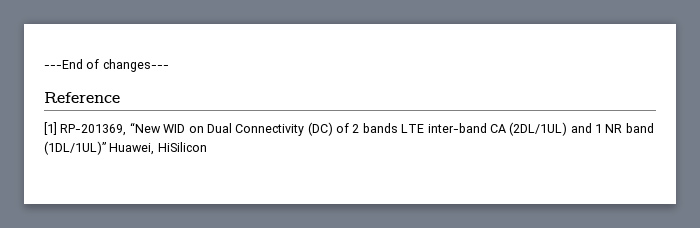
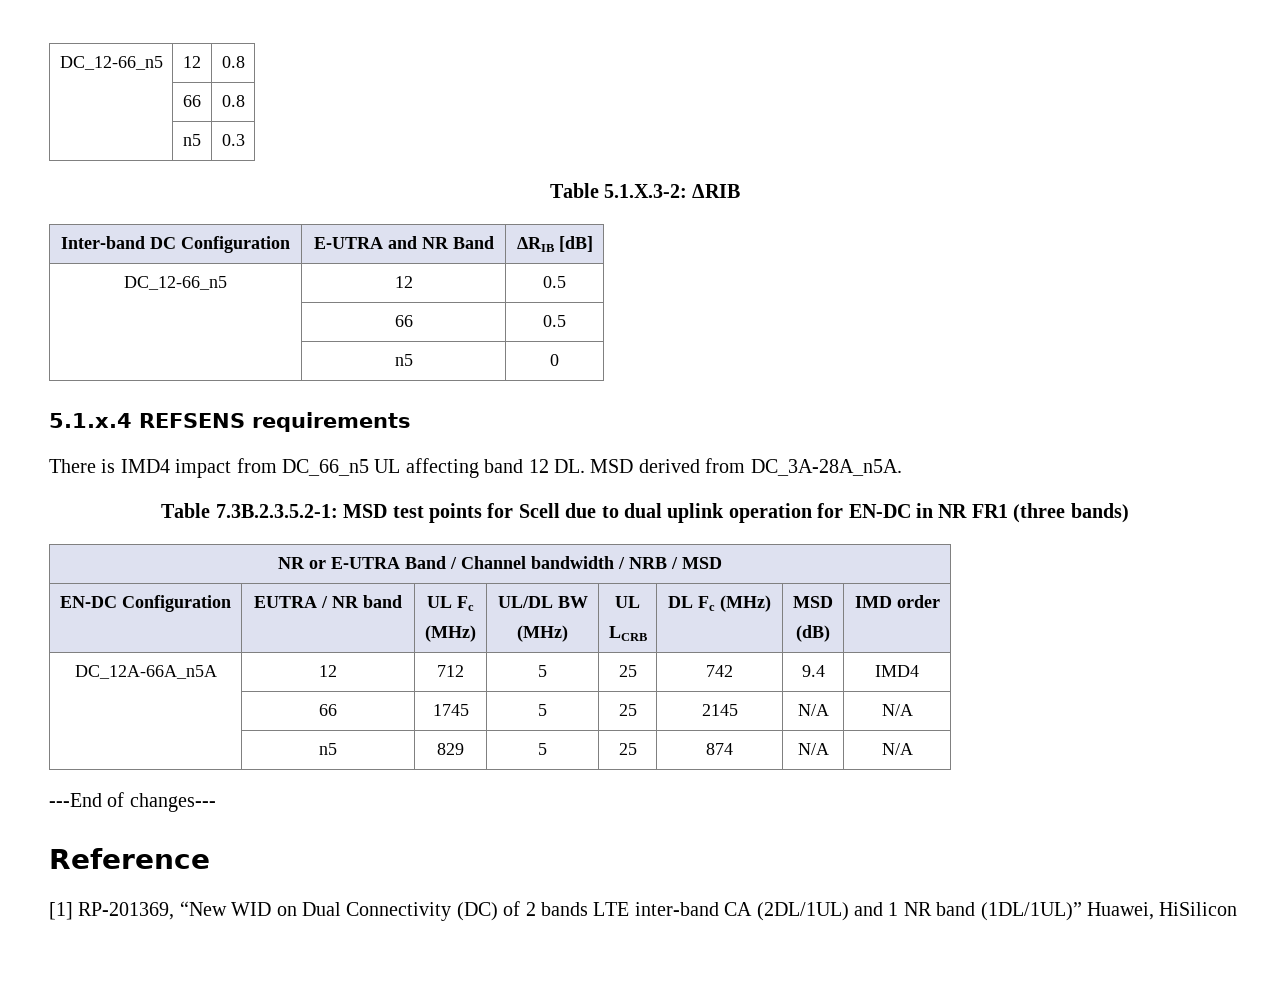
(44, 64) none -> [59,56,163,70] [183,56,201,68] [221,56,245,68] [183,95,201,107] [221,95,245,107] [183,134,201,146] [221,134,245,146] [549,183,741,198] [61,236,290,253] [313,236,494,249] [516,236,593,252] [124,276,227,290] [394,276,413,288] [543,276,566,288] [394,315,413,327] [543,315,566,327] [394,354,413,366] [550,354,559,366] [49,412,411,432] [49,458,902,478] [161,503,1129,523] [278,556,722,569] [60,595,231,612] [254,595,402,608] [427,596,474,611] [425,625,476,642] [497,596,588,608] [517,625,568,642] [615,596,640,608] [608,626,647,641] [668,595,771,612] [793,596,833,608] [796,625,830,642] [854,595,940,608] [74,665,217,679] [319,665,337,677] [437,665,464,677] [538,665,547,677] [618,665,637,677] [706,665,733,677] [801,665,825,677] [875,665,919,677] [319,704,337,716] [432,704,469,716] [538,704,547,716] [618,704,637,716] [701,704,738,716] [797,704,829,716] [881,704,913,716] [319,743,337,755] [437,743,464,755] [538,743,547,755] [618,743,637,755] [706,743,733,755] [797,743,829,755] [881,743,913,755] DC_12-66_n5 | 12 | 0.8 // | 66 | 0.8 // | n5 | 0.3 // Table 5.1.X.3-2: ΔRIB // Inter-band DC Configuration | E-UTRA and NR Band | ΔRIB [dB] // DC_12-66_n5 | 12 | 0.5 // | 66 | 0.5 // | n5 | 0 // 5.1.x.4 REFSENS requirements // There is IMD4 impact from DC_66_n5 UL affecting band 12 DL. MSD derived from DC_3A-28A_n5A. // Table 7.3B.2.3.5.2-1: MSD test points for Scell due to dual uplink operation for EN-DC in NR FR1 (three bands) // NR or E-UTRA Band / Channel bandwidth / NRB / MSD // EN-DC Configuration | EUTRA / NR band | UL Fc // (MHz) | UL/DL BW // (MHz) | UL // LCRB | DL Fc (MHz) | MSD // (dB) | IMD order // DC_12A-66A_n5A | 12 | 712 | 5 | 25 | 742 | 9.4 | IMD4 // | 66 | 1745 | 5 | 25 | 2145 | N/A | N/A // | n5 | 829 | 5 | 25 | 874 | N/A | N/A //

